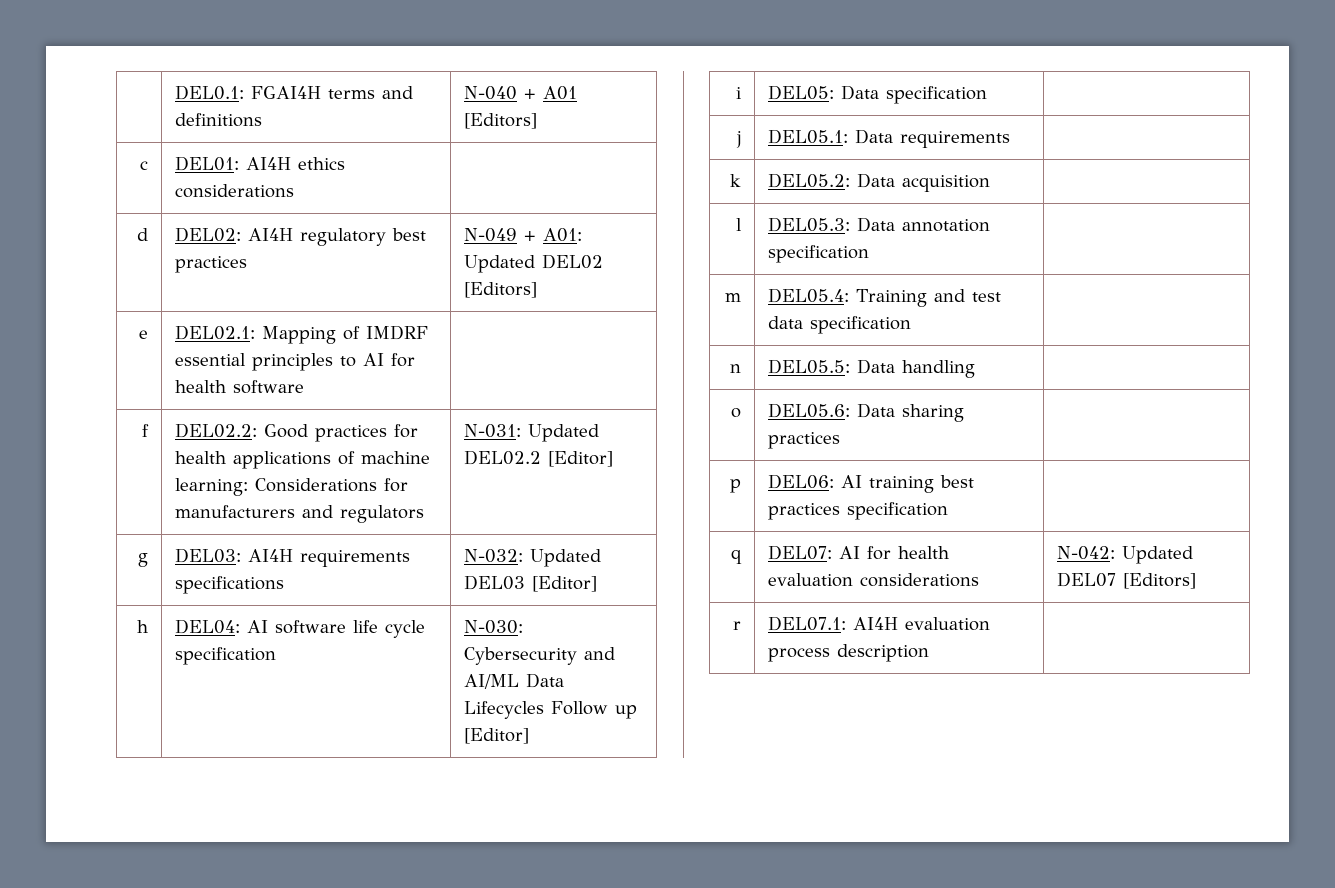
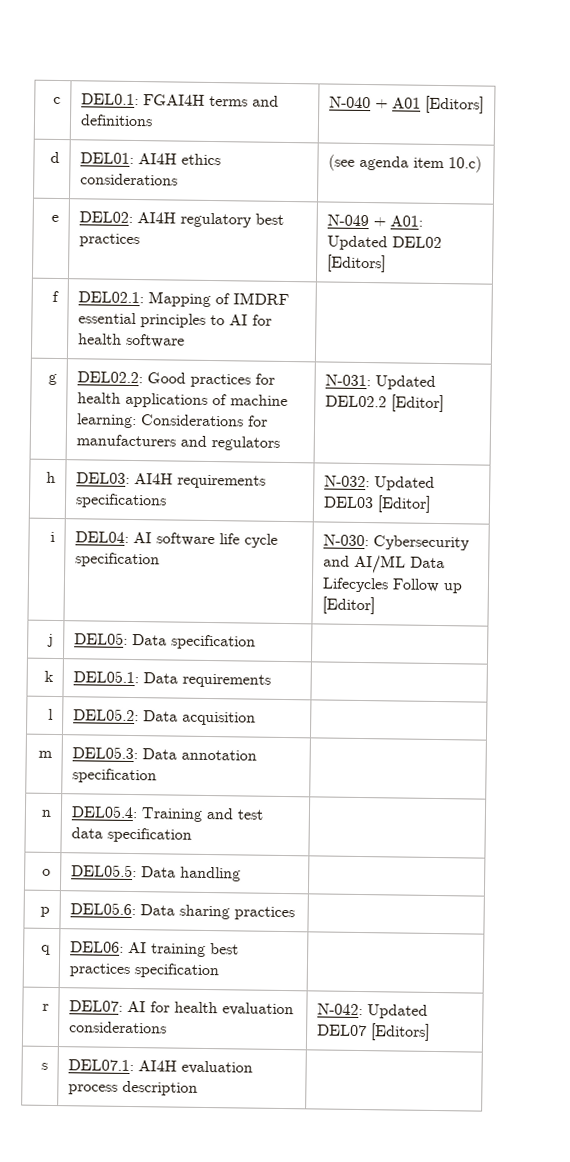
(175, 92) none -> [52,96,61,105] c
[139,161,148,170] c -> [49,151,60,164] d
[136,228,148,241] // d -> [328,154,483,173] [50,214,59,223] (see agenda item 10.c) // e
[138,330,148,339] e -> [51,290,59,303] f
[141,424,149,437] f -> [47,373,57,385] g
[137,553,148,567] g -> [45,471,56,483] h
[136,620,148,633] h -> [49,531,55,542] i
[735,87,741,99] i -> [46,633,54,647] j
[735,131,741,148] j -> [43,670,54,682] k
[729,174,741,187] k -> [47,708,54,720] l
[735,218,742,231] l -> [37,750,53,758] m
[724,293,741,302] m -> [40,809,51,817] n
[729,364,741,373] n -> [41,868,51,876] o
[730,408,741,418] o -> [39,906,50,917] p
[729,479,741,493] p -> [40,944,51,955] q
[730,549,742,564] q -> [41,1003,49,1011] r
[732,621,741,630] r -> [40,1062,48,1070] s

